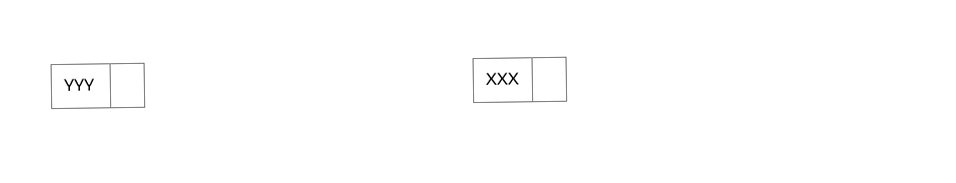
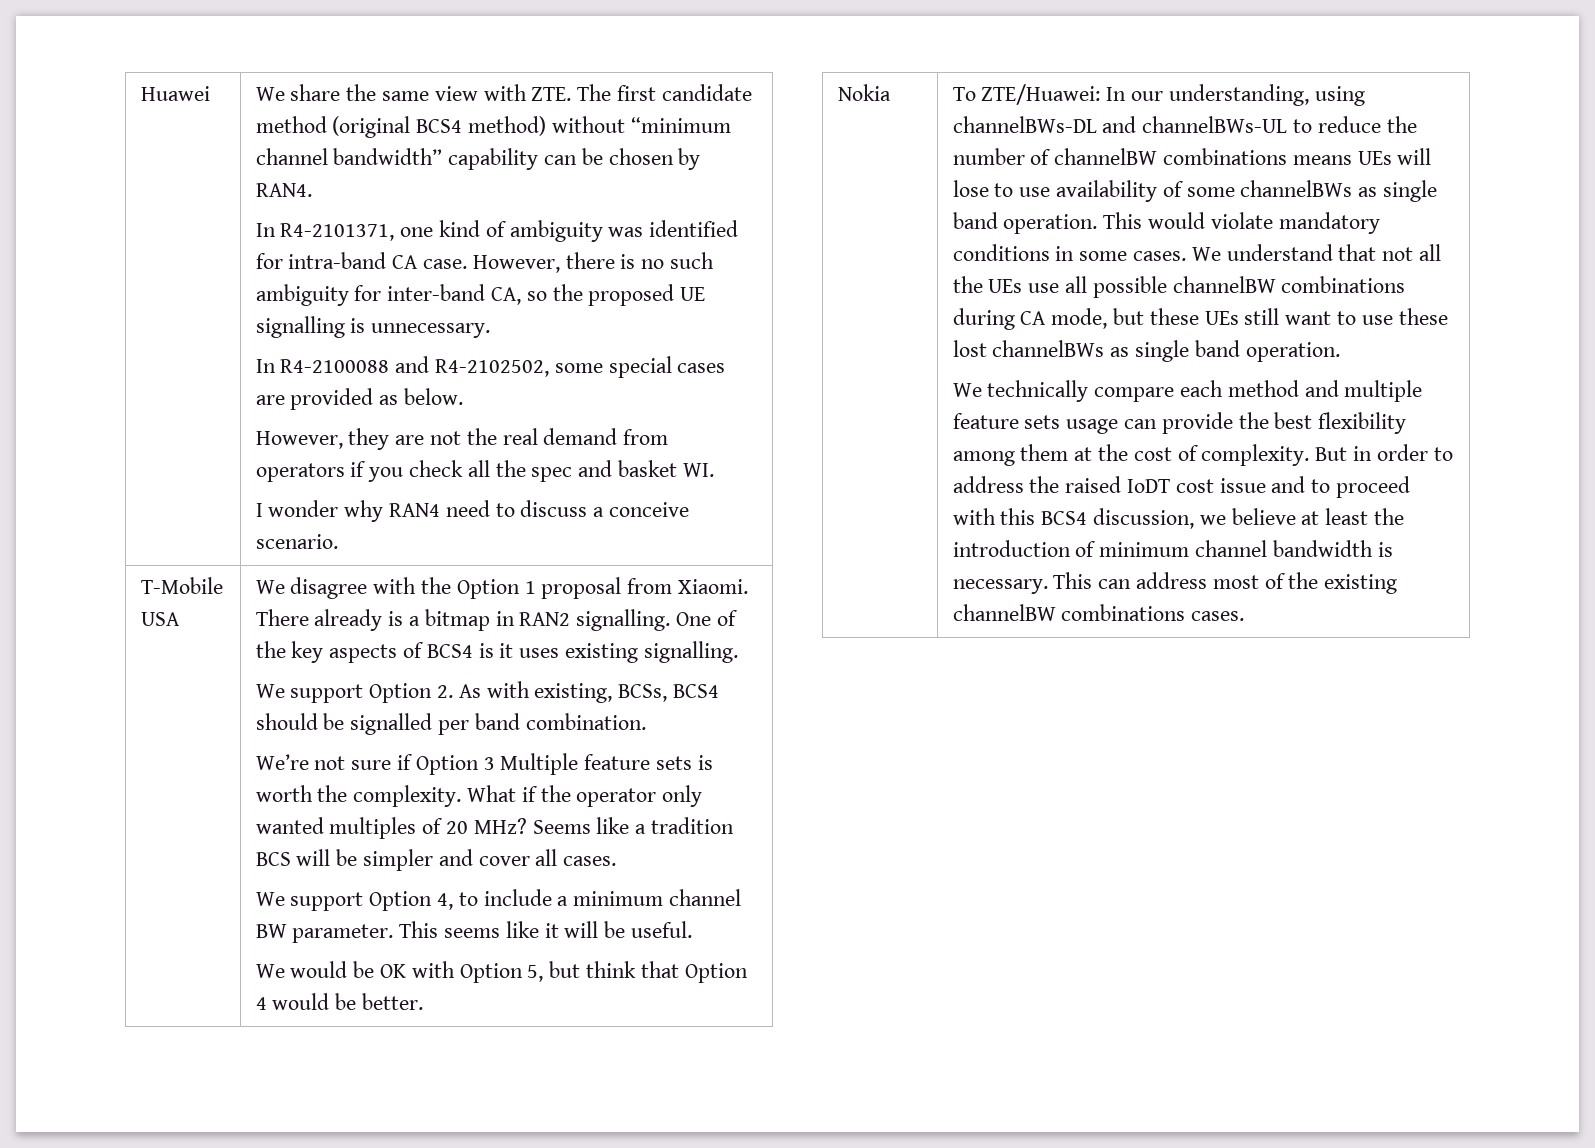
[62,78,95,91] [484,72,519,85] YYY | // XXX | -> [140,86,210,101] [255,84,752,101] [255,116,731,138] [255,148,701,170] [255,183,312,197] [255,220,739,242] [255,252,715,273] [255,284,706,306] [255,316,491,338] [255,356,726,378] [255,388,464,410] [255,428,669,450] [255,460,714,482] [255,500,690,522] [255,534,338,549] [140,577,223,594] [140,612,180,626] [255,577,749,599] [255,609,738,631] [255,641,738,663] [255,681,720,703] [255,713,646,735] [255,753,713,775] [255,785,703,807] [255,817,735,839] [255,849,617,871] [255,889,742,911] [255,921,693,943] [255,961,748,983] [255,993,424,1010] [837,84,891,101] [952,84,1365,106] [952,116,1417,133] [952,148,1432,165] [952,180,1438,202] [952,212,1380,234] [952,244,1442,261] [952,276,1406,298] [952,308,1448,330] [952,340,1340,362] [952,380,1423,402] [952,412,1407,434] [952,444,1453,466] [952,476,1411,498] [952,508,1405,529] [952,540,1393,557] [952,572,1398,594] [952,604,1245,621] Huawei | We share the same view with ZTE. The first candidate method (original BCS4 method) without “minimum channel bandwidth” capability can be chosen by RAN4. // In R4-2101371, one kind of ambiguity was identified for intra-band CA case. However, there is no such ambiguity for inter-band CA, so the proposed UE signalling is unnecessary. // In R4-2100088 and R4-2102502, some special cases are provided as below. // However, they are not the real demand from operators if you check all the spec and basket WI. // I wonder why RAN4 need to discuss a conceive scenario. // T-Mobile USA | We disagree with the Option 1 proposal from Xiaomi. There already is a bitmap in RAN2 signalling. One of the key aspects of BCS4 is it uses existing signalling. // We support Option 2. As with existing, BCSs, BCS4 should be signalled per band combination. // We’re not sure if Option 3 Multiple feature sets is worth the complexity. What if the operator only wanted multiples of 20 MHz? Seems like a tradition BCS will be simpler and cover all cases. // We support Option 4, to include a minimum channel BW parameter. This seems like it will be useful. // We would be OK with Option 5, but think that Option 4 would be better. // Nokia | To ZTE/Huawei: In our understanding, using channelBWs-DL and channelBWs-UL to reduce the number of channelBW combinations means UEs will lose to use availability of some channelBWs as single band operation. This would violate mandatory conditions in some cases. We understand that not all the UEs use all possible channelBW combinations during CA mode, but these UEs still want to use these lost channelBWs as single band operation. // We technically compare each method and multiple feature sets usage can provide the best flexibility among them at the cost of complexity. But in order to address the raised IoDT cost issue and to proceed with this BCS4 discussion, we believe at least the introduction of minimum channel bandwidth is necessary. This can address most of the existing channelBW combinations cases.

